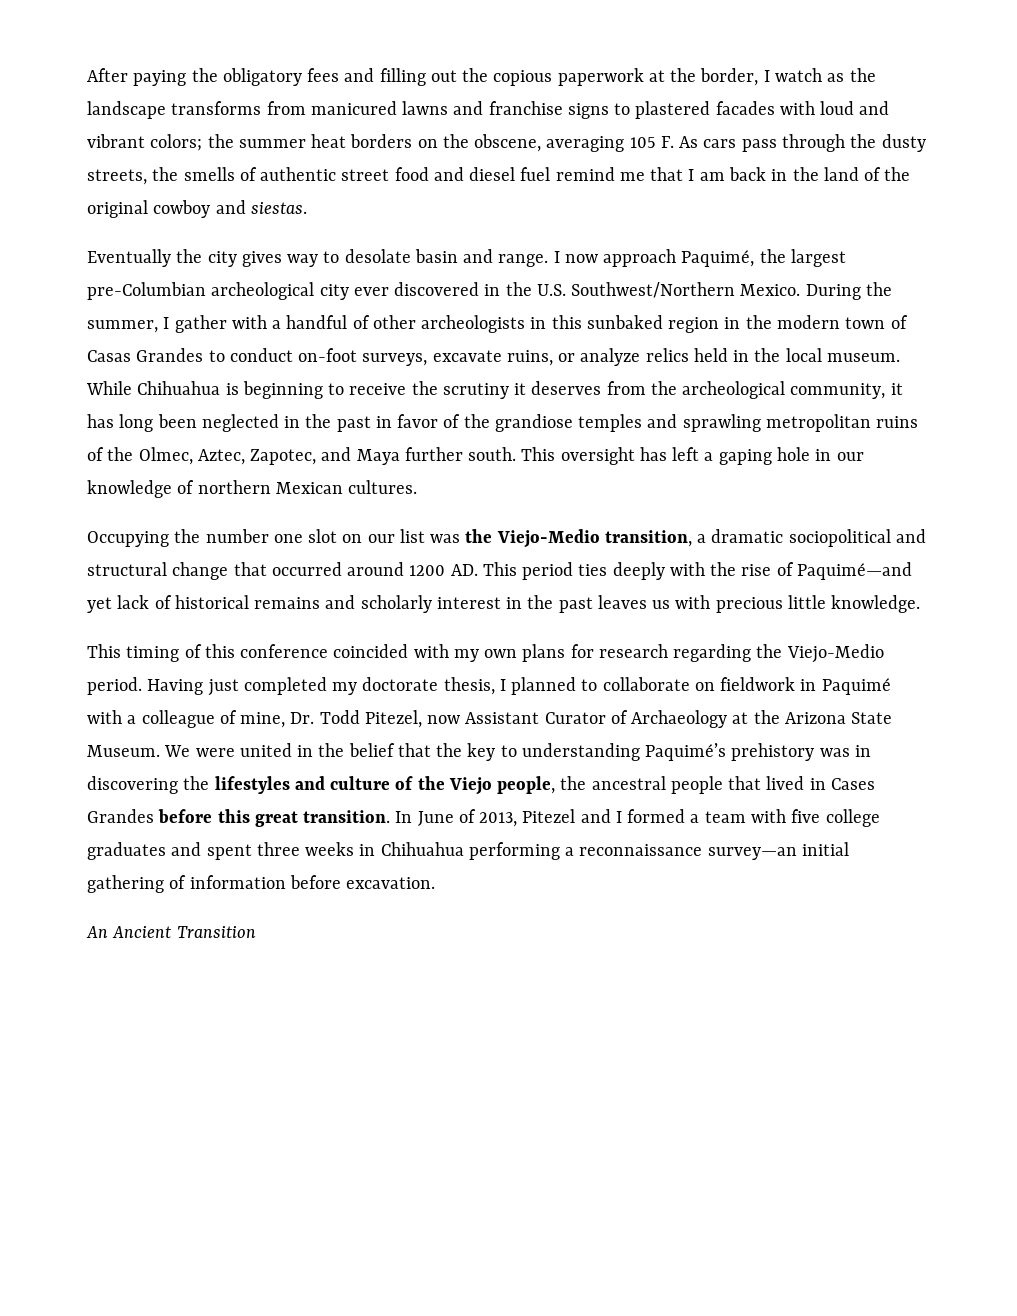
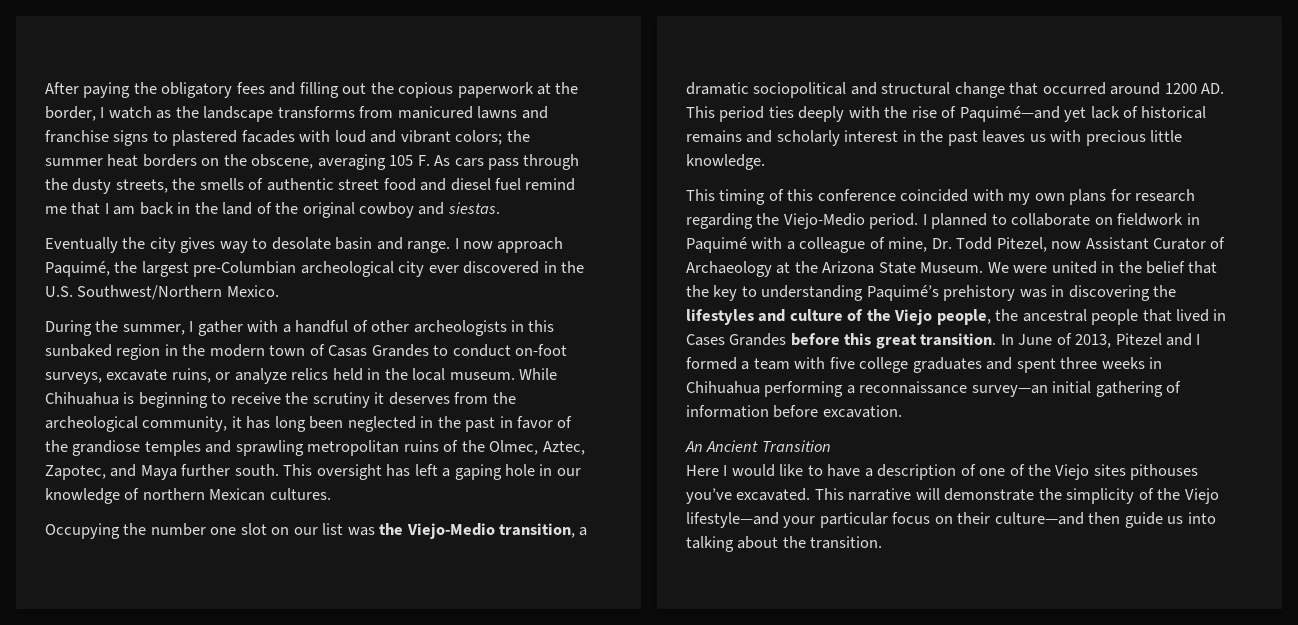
(801, 290) none -> (279, 291) //
[147,677,495,696] Having just completed my doctorate thesis, -> (919, 221) none
(256, 932) none -> [686,464,1199,480] [686,488,1219,504] [686,512,1216,528] [686,536,883,552] // Here I would like to have a description of one of the Viejo sites pithouses you’ve excavated. This narrative will demonstrate the simplicity of the Viejo lifestyle—and your particular focus on their culture—and then guide us into talking about the transition.

